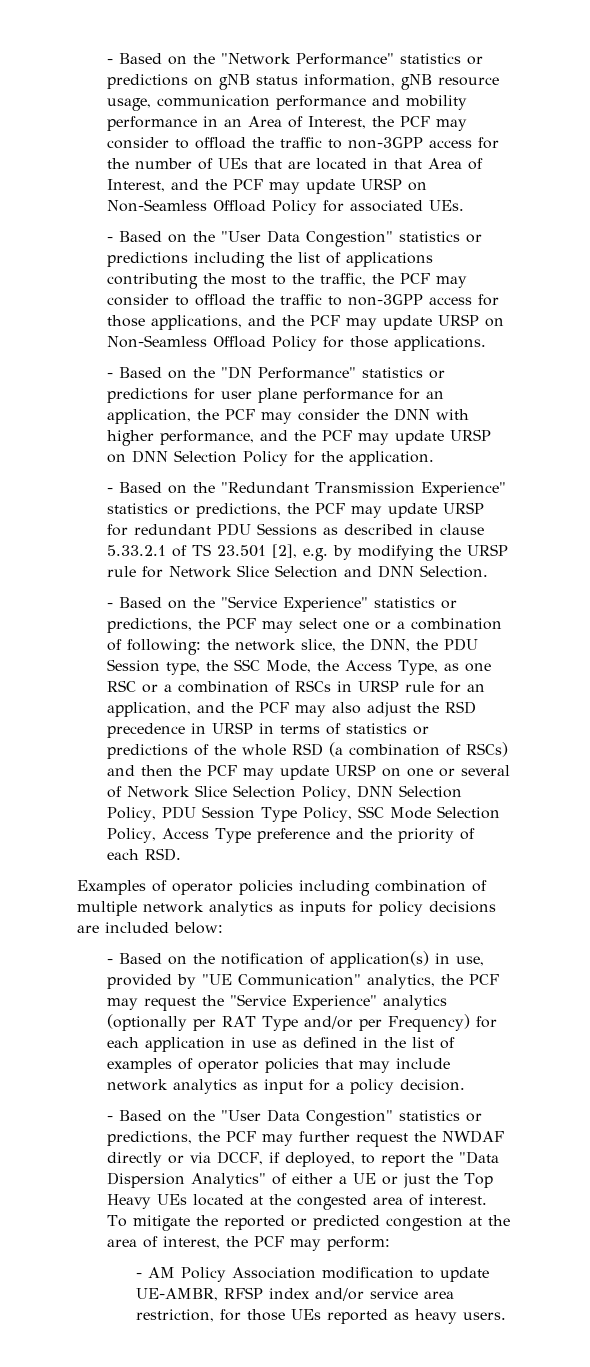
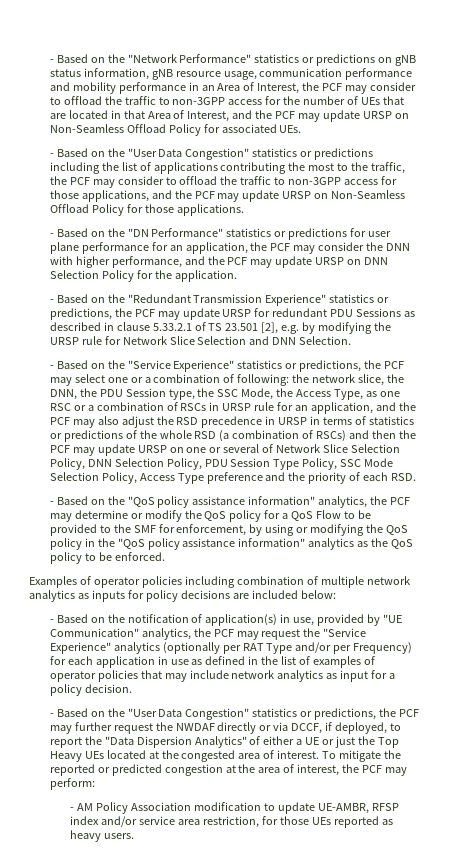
(181, 854) none -> [49,496,411,508] [49,510,372,522] [49,524,409,536] [49,538,414,550] [49,552,165,564] // - Based on the "QoS policy assistance information" analytics, the PCF may determine or modify the QoS policy for a QoS Flow to be provided to the SMF for enforcement, by using or modifying the QoS policy in the "QoS policy assistance information" analytics as the QoS policy to be enforced.

